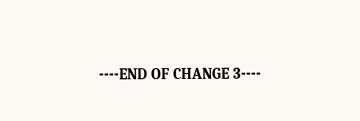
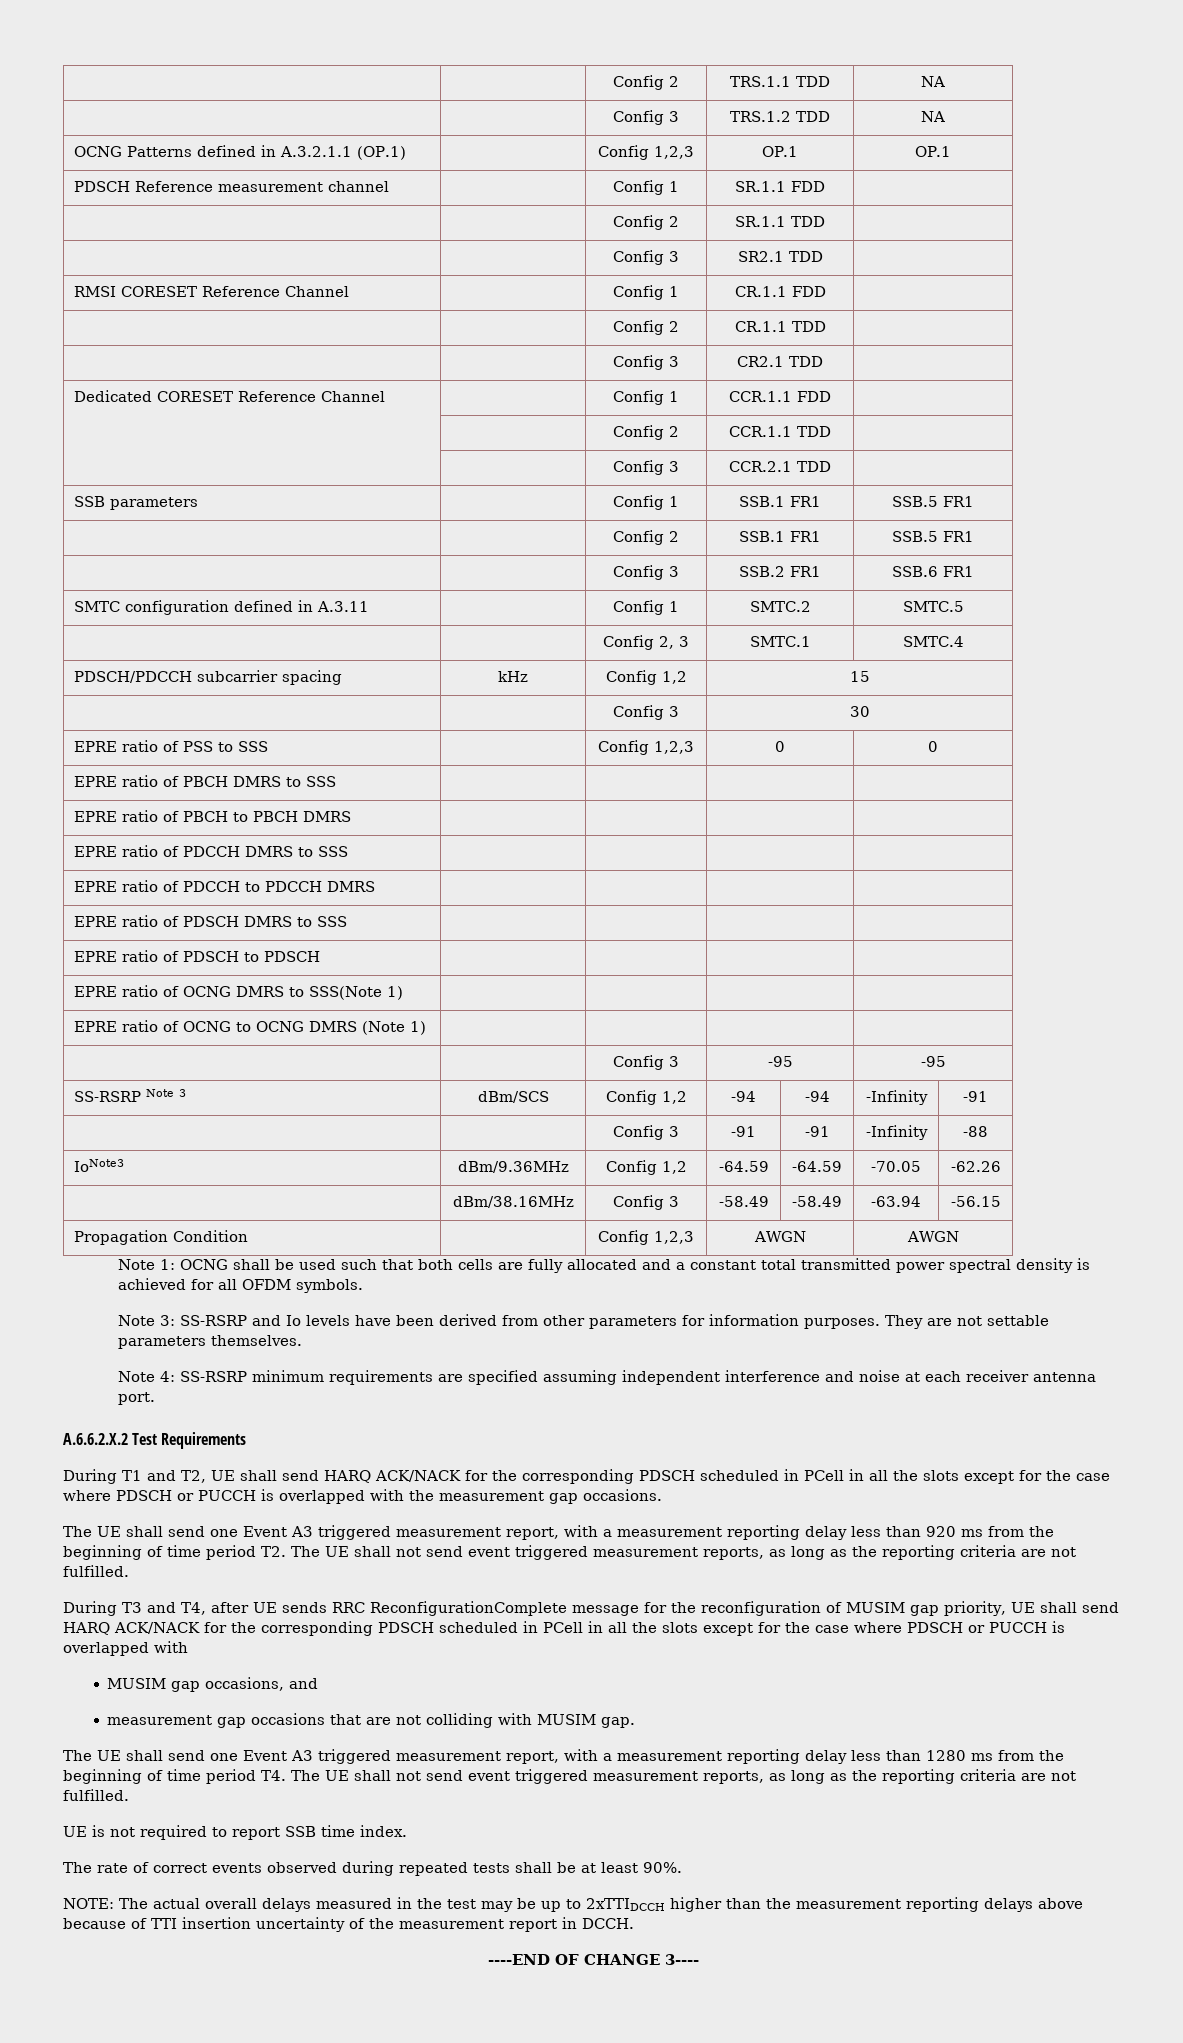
(99, 74) none -> [613,75,679,90] [730,76,830,87] [921,76,945,87] [613,110,679,125] [730,111,830,122] [921,111,945,122] [74,145,407,160] [598,145,694,160] [761,146,799,157] [914,146,952,157] [74,181,390,192] [613,180,679,195] [735,181,825,192] [613,215,679,230] [735,216,825,227] [613,250,679,265] [737,251,823,262] [74,286,350,297] [613,285,679,300] [734,286,826,297] [613,320,679,335] [734,321,826,332] [613,355,679,370] [737,356,823,367] [74,390,386,402] [613,390,679,405] [729,391,831,402] [613,425,679,440] [729,426,831,437] [613,460,679,475] [729,461,831,472] [74,496,199,510] [613,495,679,510] [739,496,821,507] [892,496,974,507] [613,530,679,545] [739,531,821,542] [892,531,974,542] [613,565,679,580] [739,566,821,577] [892,566,974,577] [74,600,370,615] [613,600,679,615] [749,601,811,612] [902,601,964,612] [603,635,689,650] [749,636,811,647] [902,636,964,647] [74,670,343,685] [498,671,528,682] [605,670,687,685] [849,671,870,682] [613,705,679,720] [849,706,870,717] [74,740,269,752] [598,740,694,755] [775,741,785,752] [928,741,938,752] [74,775,337,787] [74,810,352,822] [74,845,349,857] [74,880,376,892] [74,915,348,927] [74,950,321,962] [74,985,404,1000] [74,1020,427,1035] [613,1055,679,1070] [767,1056,793,1067] [920,1056,946,1067] [74,1089,187,1102] [477,1091,549,1103] [605,1090,687,1105] [731,1091,756,1102] [804,1091,830,1102] [865,1090,928,1105] [963,1091,988,1102] [613,1125,679,1140] [731,1126,756,1137] [804,1126,830,1137] [865,1125,928,1140] [963,1126,988,1137] [74,1159,125,1172] [457,1161,569,1173] [605,1160,687,1175] [718,1161,769,1172] [792,1161,842,1172] [871,1161,921,1172] [950,1161,1001,1172] [452,1196,574,1208] [613,1195,679,1210] [718,1196,769,1207] [792,1196,842,1207] [871,1196,921,1207] [950,1196,1001,1207] [74,1230,249,1245] [598,1230,694,1245] [753,1231,806,1242] [906,1231,959,1242] [118,1258,1091,1273] [118,1278,364,1293] [118,1314,1050,1329] [118,1335,303,1349] [118,1370,1097,1385] [118,1392,156,1405] [63,1432,247,1449] [63,1469,1110,1484] [63,1489,662,1504] [63,1525,1054,1540] [63,1545,1076,1560] [63,1565,129,1577] [63,1601,1119,1616] [63,1621,1065,1636] [63,1641,188,1656] [107,1677,319,1692] [107,1713,636,1728] [63,1749,1064,1764] [63,1769,1076,1784] [63,1789,129,1801] [63,1825,407,1840] [63,1861,682,1876] [63,1897,1083,1912] [63,1917,634,1932] | | Config 2 | TRS.1.1 TDD | NA // | | Config 3 | TRS.1.2 TDD | NA // OCNG Patterns defined in A.3.2.1.1 (OP.1) | | Config 1,2,3 | OP.1 | OP.1 // PDSCH Reference measurement channel | | Config 1 | SR.1.1 FDD | // | | Config 2 | SR.1.1 TDD | // | | Config 3 | SR2.1 TDD | // RMSI CORESET Reference Channel | | Config 1 | CR.1.1 FDD | // | | Config 2 | CR.1.1 TDD | // | | Config 3 | CR2.1 TDD | // Dedicated CORESET Reference Channel | | Config 1 | CCR.1.1 FDD | // | | Config 2 | CCR.1.1 TDD | // | | Config 3 | CCR.2.1 TDD | // SSB parameters | | Config 1 | SSB.1 FR1 | SSB.5 FR1 // | | Config 2 | SSB.1 FR1 | SSB.5 FR1 // | | Config 3 | SSB.2 FR1 | SSB.6 FR1 // SMTC configuration defined in A.3.11 | | Config 1 | SMTC.2 | SMTC.5 // | | Config 2, 3 | SMTC.1 | SMTC.4 // PDSCH/PDCCH subcarrier spacing | kHz | Config 1,2 | 15 // | | Config 3 | 30 // EPRE ratio of PSS to SSS | | Config 1,2,3 | 0 | 0 // EPRE ratio of PBCH DMRS to SSS | | | | // EPRE ratio of PBCH to PBCH DMRS | | | | // EPRE ratio of PDCCH DMRS to SSS | | | | // EPRE ratio of PDCCH to PDCCH DMRS | | | | // EPRE ratio of PDSCH DMRS to SSS | | | | // EPRE ratio of PDSCH to PDSCH | | | | // EPRE ratio of OCNG DMRS to SSS(Note 1) | | | | // EPRE ratio of OCNG to OCNG DMRS (Note 1) | | | | // | | Config 3 | -95 | -95 // SS-RSRP Note 3 | dBm/SCS | Config 1,2 | -94 | -94 | -Infinity | -91 // | | Config 3 | -91 | -91 | -Infinity | -88 // IoNote3 | dBm/9.36MHz | Config 1,2 | -64.59 | -64.59 | -70.05 | -62.26 // | dBm/38.16MHz | Config 3 | -58.49 | -58.49 | -63.94 | -56.15 // Propagation Condition | | Config 1,2,3 | AWGN | AWGN // Note 1: OCNG shall be used such that both cells are fully allocated and a constant total transmitted power spectral density is achieved for all OFDM symbols. // Note 3: SS-RSRP and Io levels have been derived from other parameters for information purposes. They are not settable parameters themselves. // Note 4: SS-RSRP minimum requirements are specified assuming independent interference and noise at each receiver antenna port. // A.6.6.2.X.2 Test Requirements // During T1 and T2, UE shall send HARQ ACK/NACK for the corresponding PDSCH scheduled in PCell in all the slots except for the case where PDSCH or PUCCH is overlapped with the measurement gap occasions. // The UE shall send one Event A3 triggered measurement report, with a measurement reporting delay less than 920 ms from the beginning of time period T2. The UE shall not send event triggered measurement reports, as long as the reporting criteria are not fulfilled. // During T3 and T4, after UE sends RRC ReconfigurationComplete message for the reconfiguration of MUSIM gap priority, UE shall send HARQ ACK/NACK for the corresponding PDSCH scheduled in PCell in all the slots except for the case where PDSCH or PUCCH is overlapped with // MUSIM gap occasions, and // measurement gap occasions that are not colliding with MUSIM gap. // The UE shall send one Event A3 triggered measurement report, with a measurement reporting delay less than 1280 ms from the beginning of time period T4. The UE shall not send event triggered measurement reports, as long as the reporting criteria are not fulfilled. // UE is not required to report SSB time index. // The rate of correct events observed during repeated tests shall be at least 90%. // NOTE: The actual overall delays measured in the test may be up to 2xTTIDCCH higher than the measurement reporting delays above because of TTI insertion uncertainty of the measurement report in DCCH. //

